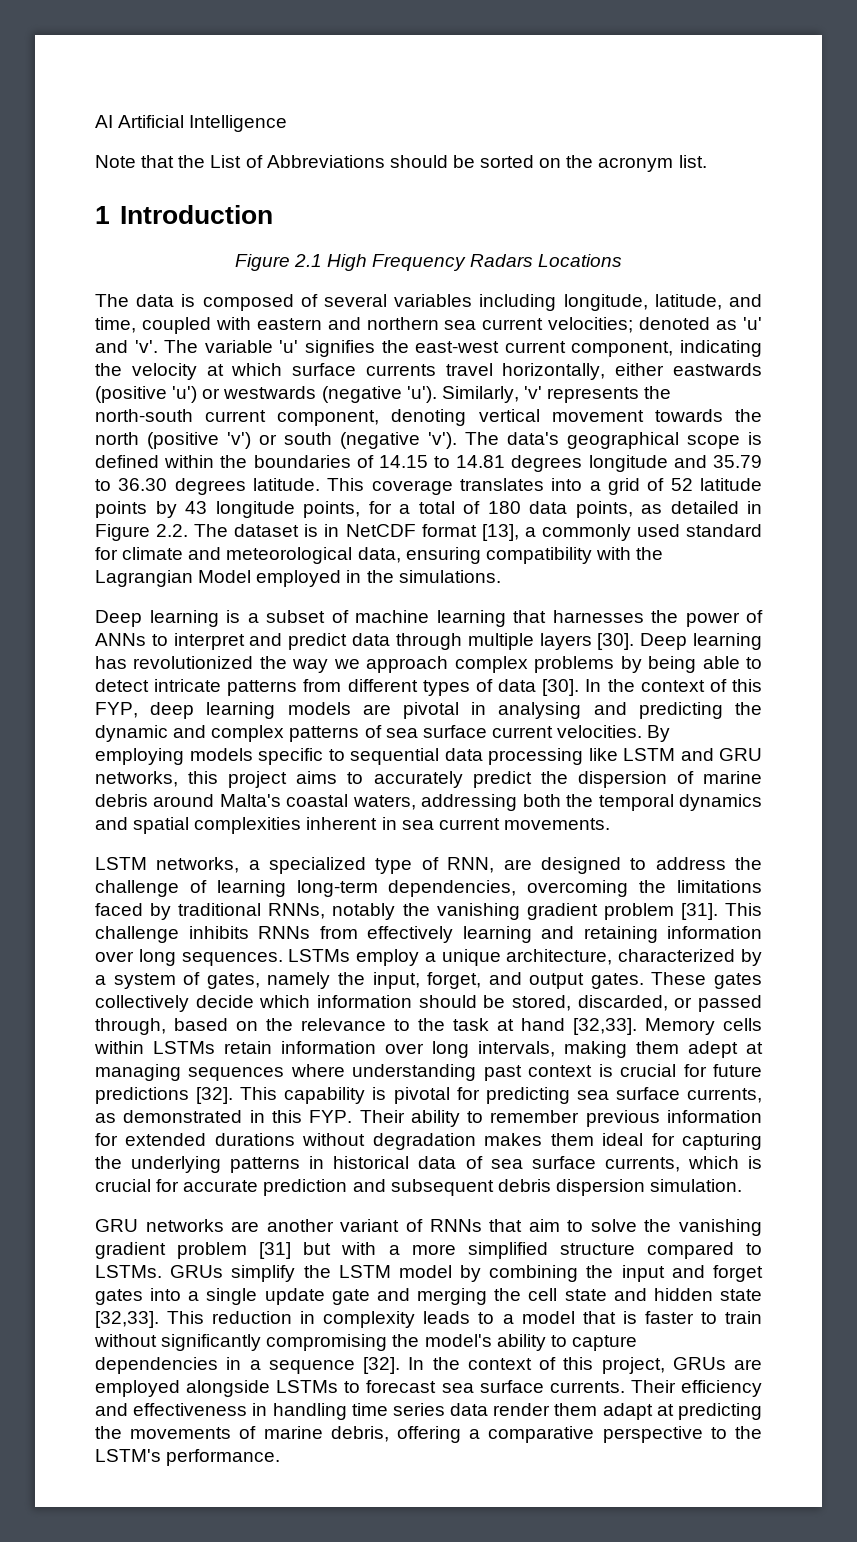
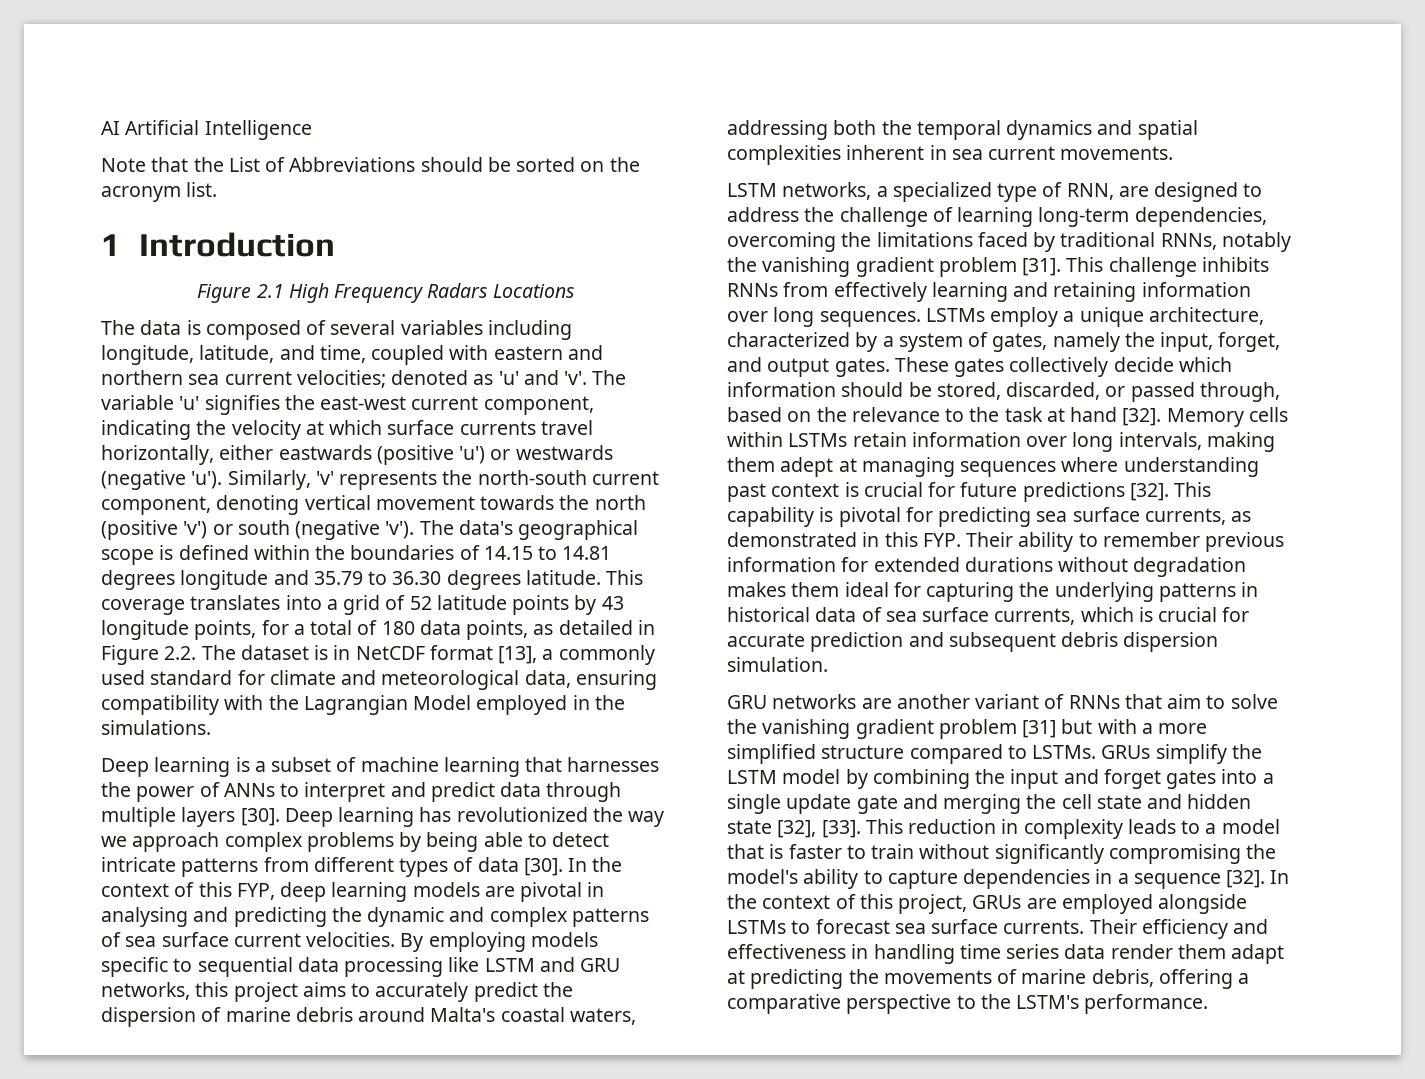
[573,1018,637,1035] [32,33]. -> [1122,408,1162,426] [32].
[95,1311,159,1328] [32,33]. -> [777,820,861,838] [32], [33].

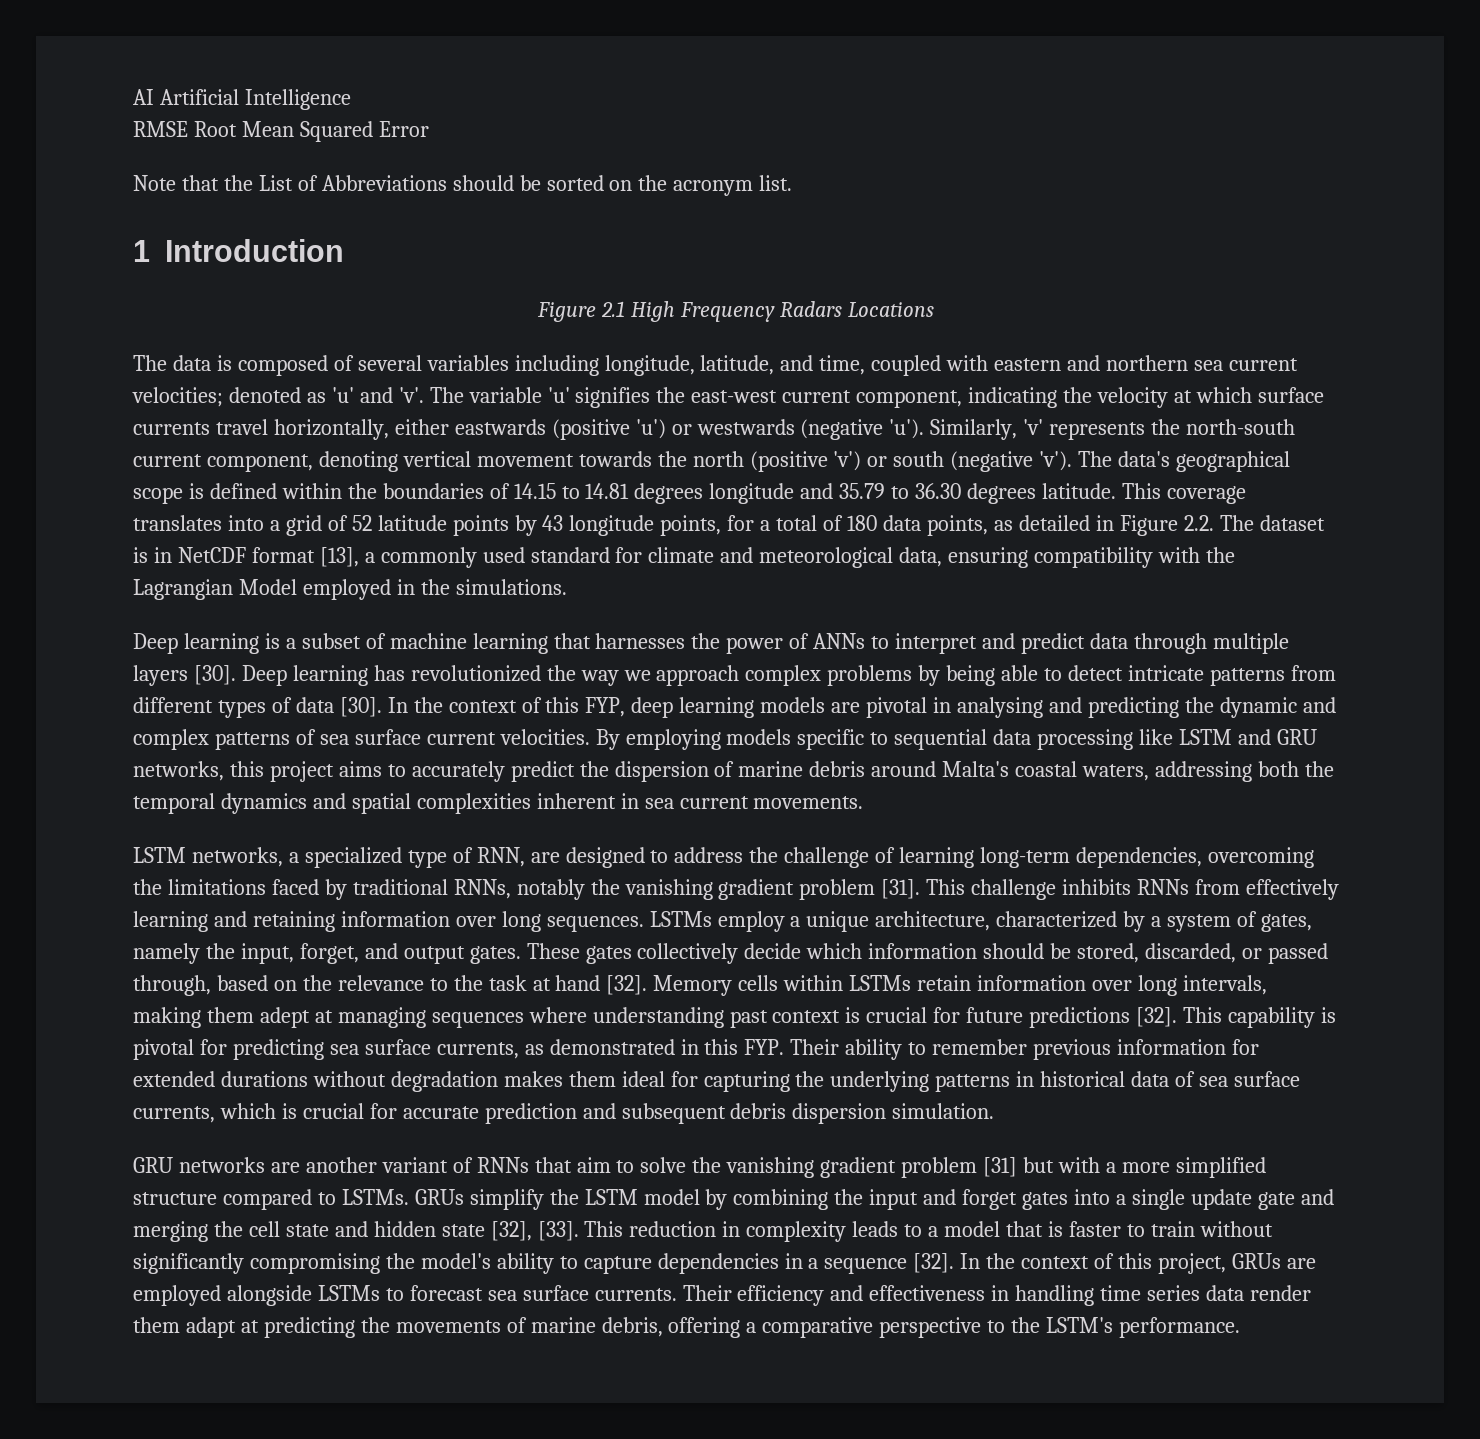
(312, 130) none -> [133,121,429,142] // RMSE Root Mean Squared Error

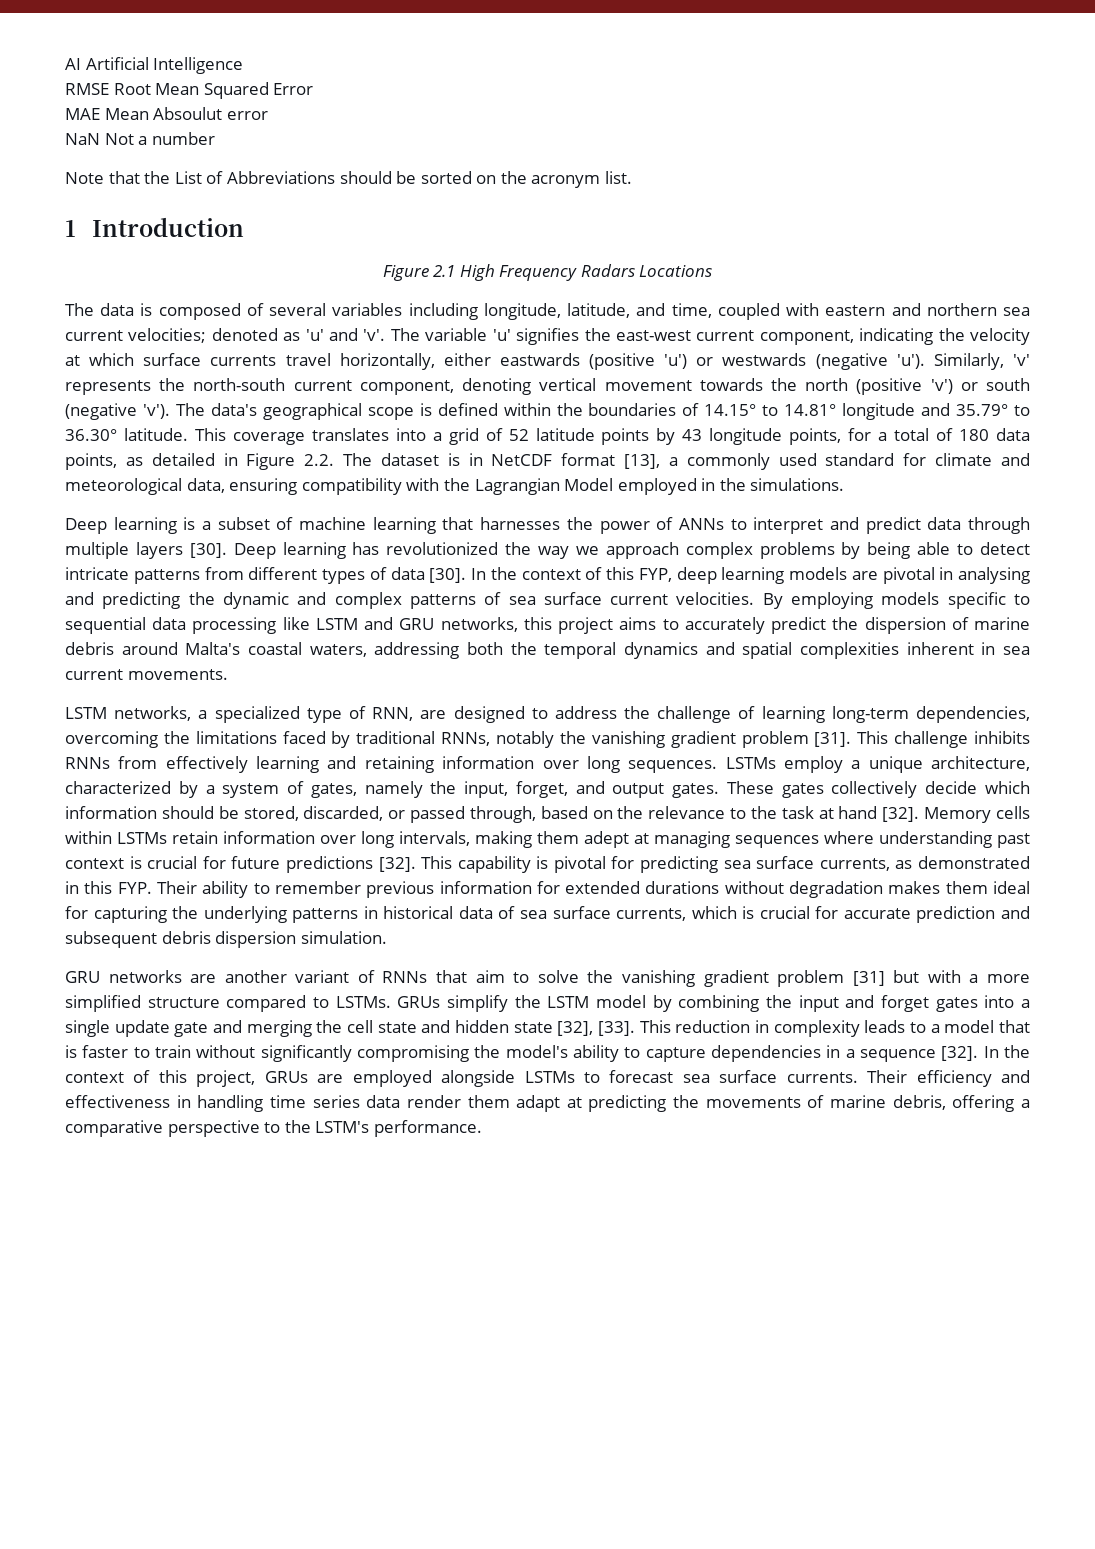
(429, 129) none -> [65,107,268,120] [65,132,215,145] // MAE Mean Absoulut error // NaN Not a number
[513,483,1037,504] 14.15 to 14.81 degrees longitude and 35.79 to 36.30 degrees -> [704,403,1031,420] [65,429,117,441] 14.15° to 14.81° longitude and 35.79° to 36.30°

